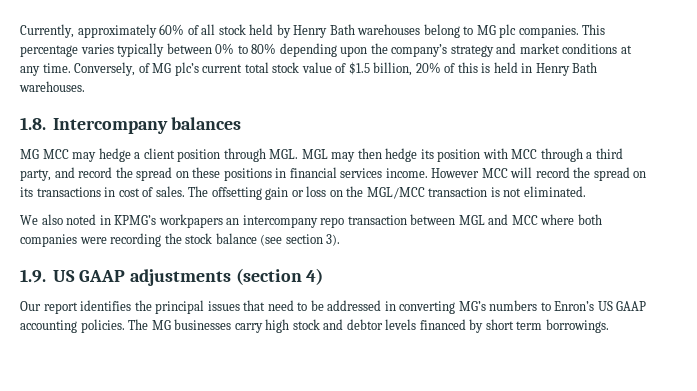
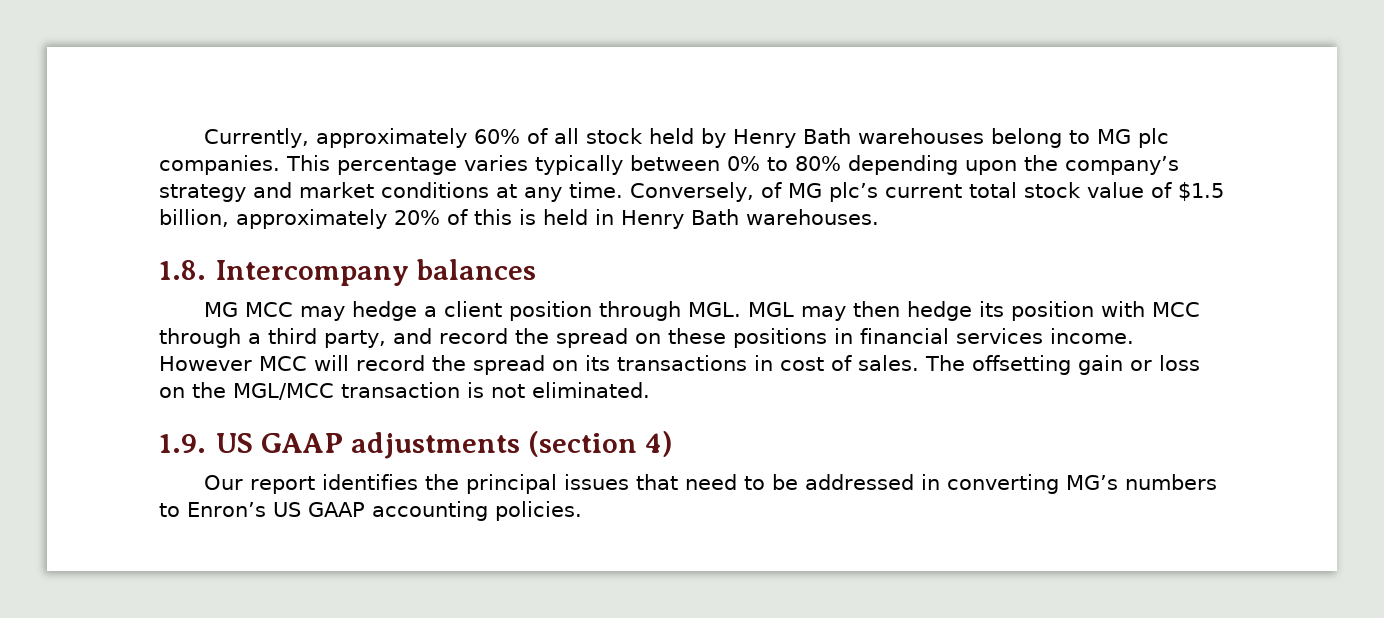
(413, 69) none -> [236,209,387,229] approximately
[20,214,602,228] [20,233,341,247] // We also noted in KPMG’s workpapers an intercompany repo transaction between MGL and MCC where both companies were recording the stock balance (see section 3). -> (650, 390) none
[128,319,609,333] The MG businesses carry high stock and debtor levels financed by short term borrowings. -> (582, 511) none

